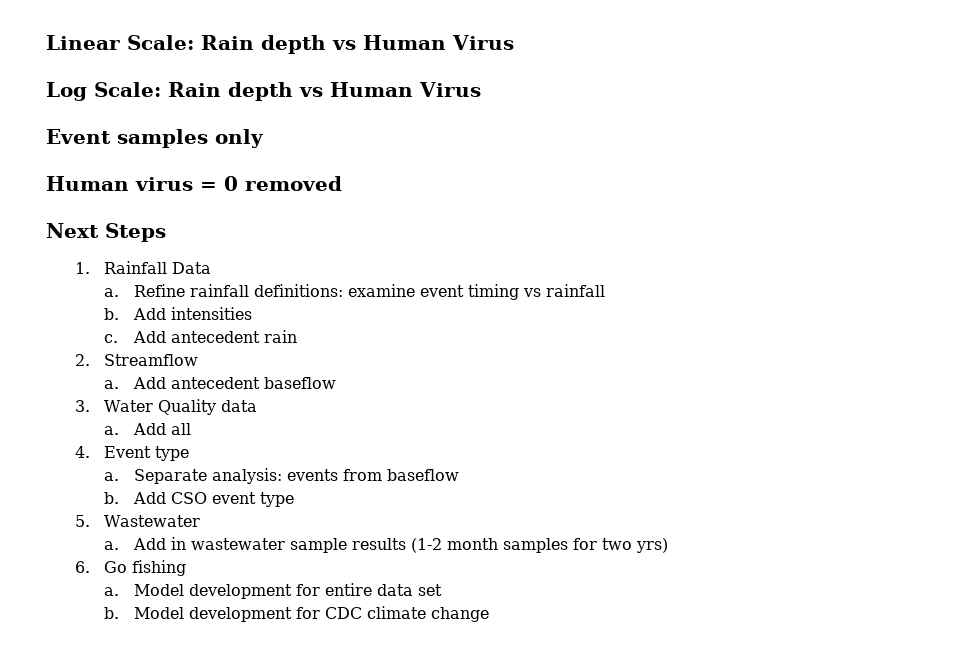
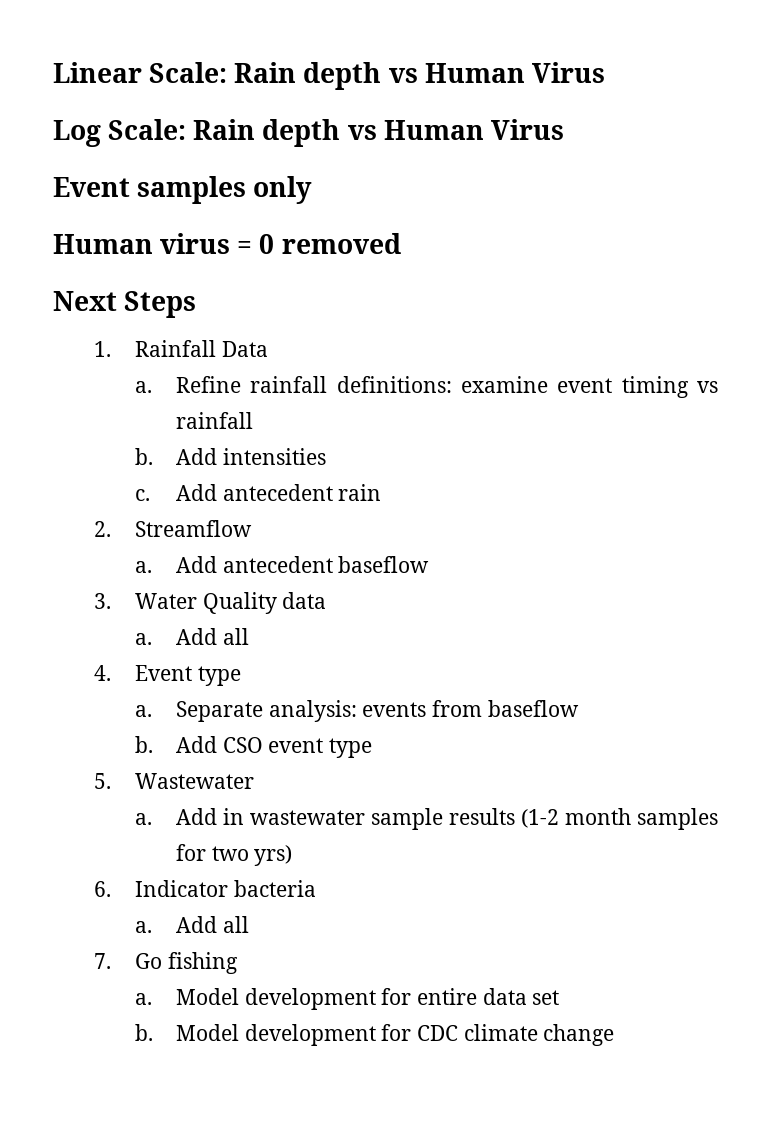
(91, 567) none -> [135,880,316,897] [135,916,249,933] [94,953,112,969] Indicator bacteria // a. Add all // 7.

